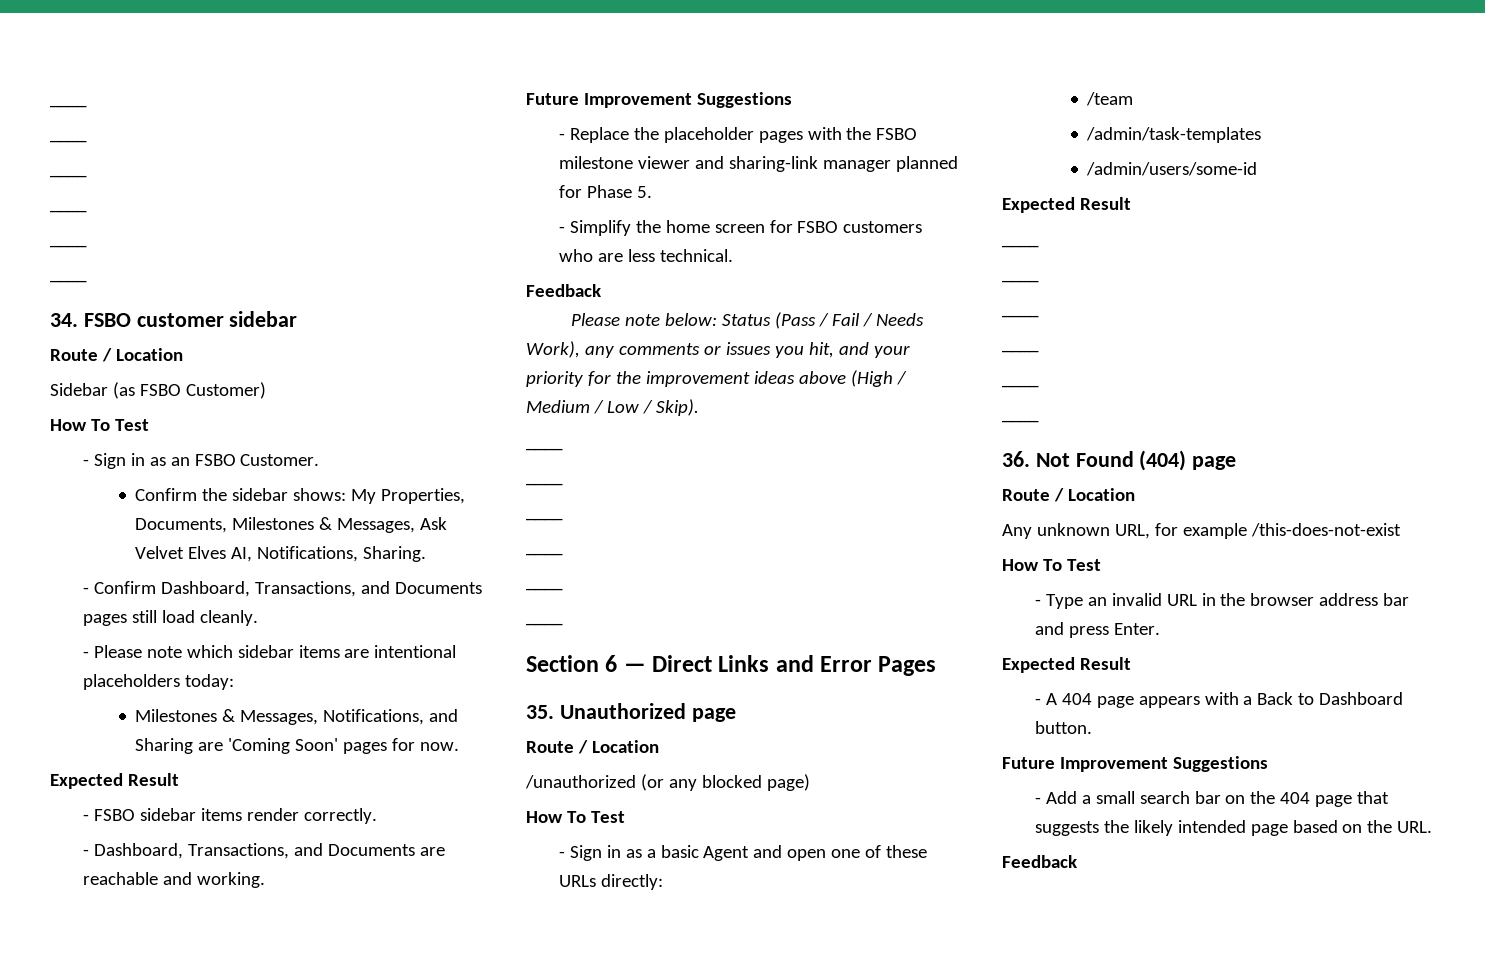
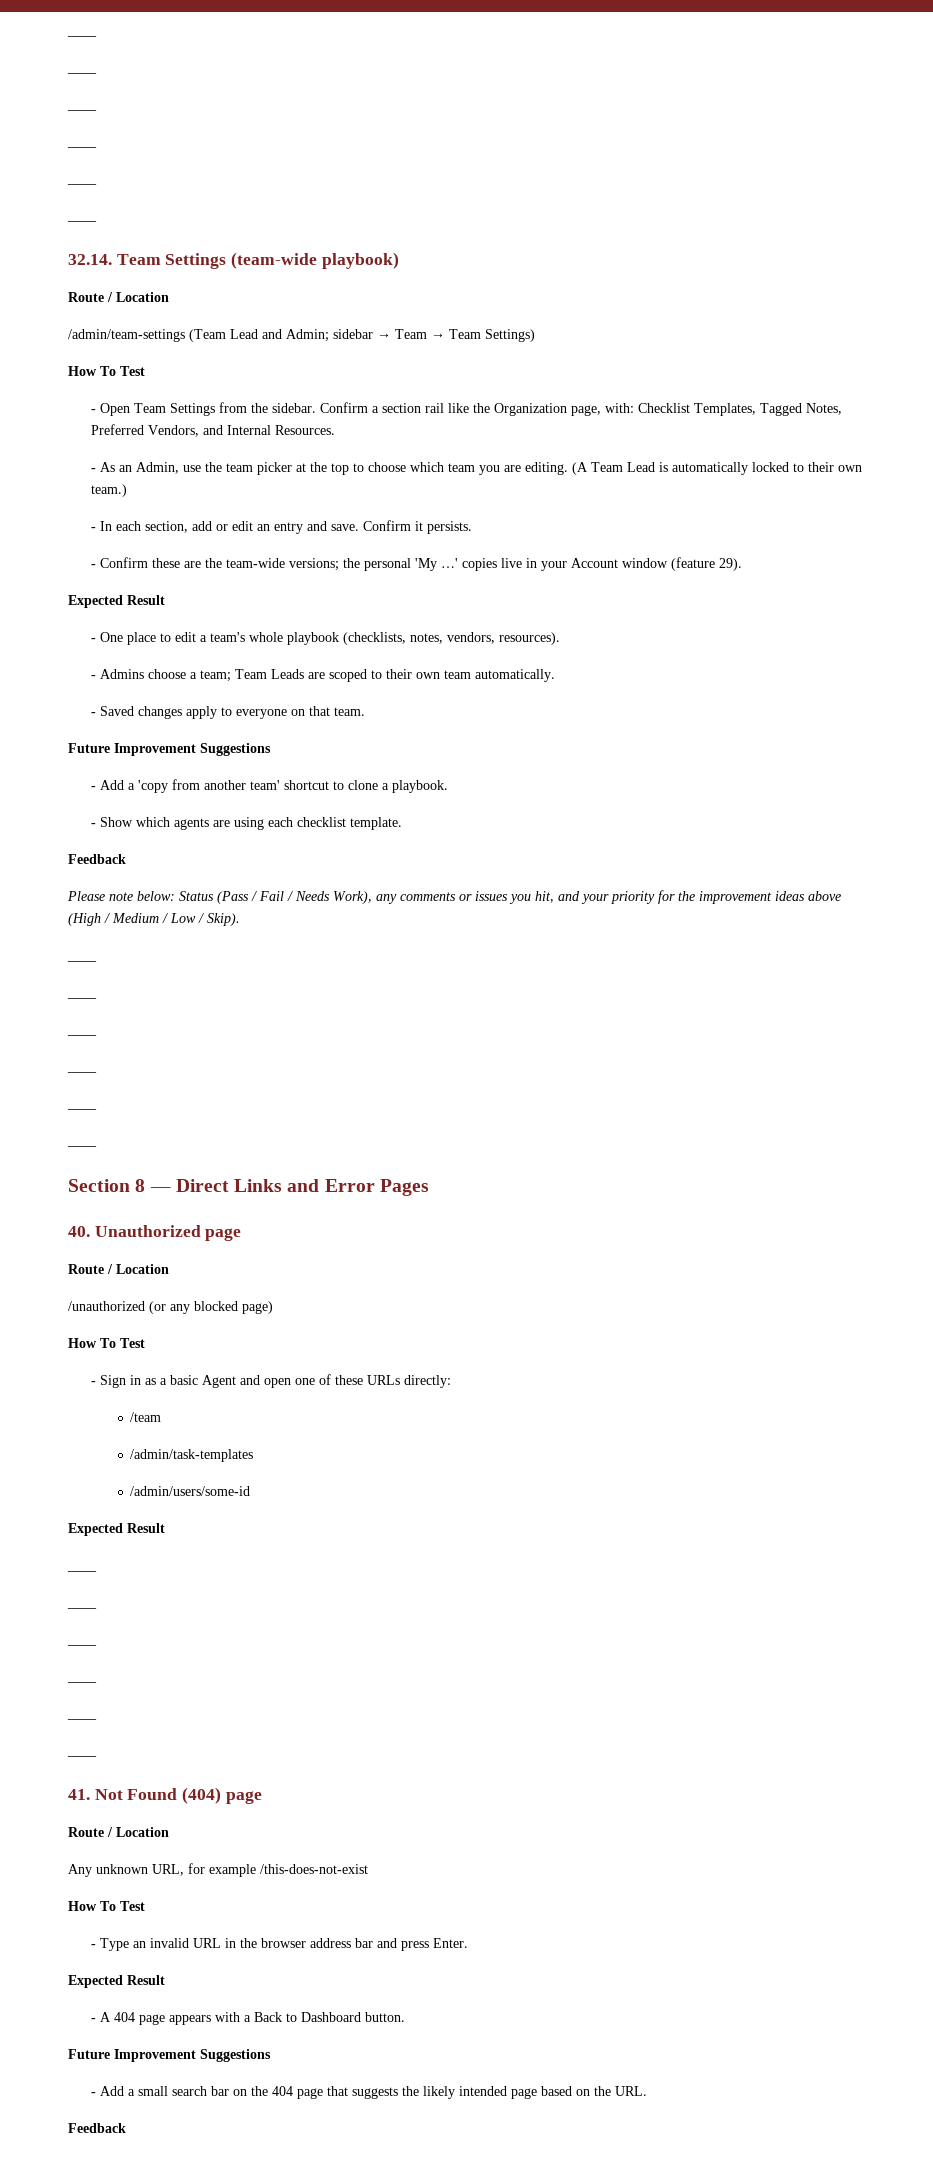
[50,105,87,108] [50,140,87,143] [50,175,87,178] [50,210,87,213] [50,245,87,248] [50,280,87,283] [50,311,298,327] [50,348,183,362] [50,382,266,399] [50,419,149,431] [82,453,320,469] [135,488,466,504] [135,517,448,533] [135,546,427,562] [82,581,482,597] [82,610,258,626] [82,645,457,658] [82,674,234,690] [135,709,459,725] [135,738,460,754] [50,773,179,789] [82,808,377,824] [82,843,445,859] [82,872,265,888] [526,92,792,108] [558,127,918,143] [558,156,958,172] [558,185,652,198] [558,220,923,236] [558,249,733,262] ____ // ____ // ____ // ____ // ____ // ____ // 34. FSBO customer sidebar // Route / Location // Sidebar (as FSBO Customer) // How To Test // - Sign in as an FSBO Customer. // Confirm the sidebar shows: My Properties, Documents, Milestones & Messages, Ask Velvet Elves AI, Notifications, Sharing. // - Confirm Dashboard, Transactions, and Documents pages still load cleanly. // - Please note which sidebar items are intentional placeholders today: // Milestones & Messages, Notifications, and Sharing are 'Coming Soon' pages for now. // Expected Result // - FSBO sidebar items render correctly. // - Dashboard, Transactions, and Documents are reachable and working. // Future Improvement Suggestions // - Replace the placeholder pages with the FSBO milestone viewer and sharing-link manager planned for Phase 5. // - Simplify the home screen for FSBO customers who are less technical. -> [67,35,97,37] [67,72,97,74] [67,109,97,111] [67,146,97,148] [67,183,97,185] [67,220,97,222] [68,252,399,269] [68,292,169,302] [68,329,535,342] [68,366,145,376] [91,402,843,416] [91,424,336,437] [91,462,863,475] [91,484,128,497] [91,520,473,534] [91,557,743,571] [68,595,165,608] [91,632,561,645] [91,669,556,682] [91,706,366,719] [68,743,271,756] [91,779,449,793] [91,817,403,830] ____ // ____ // ____ // ____ // ____ // ____ // 32.14. Team Settings (team-wide playbook) // Route / Location // /admin/team-settings (Team Lead and Admin; sidebar → Team → Team Settings) // How To Test // - Open Team Settings from the sidebar. Confirm a section rail like the Organization page, with: Checklist Templates, Tagged Notes, Preferred Vendors, and Internal Resources. // - As an Admin, use the team picker at the top to choose which team you are editing. (A Team Lead is automatically locked to their own team.) // - In each section, add or edit an entry and save. Confirm it persists. // - Confirm these are the team-wide versions; the personal 'My …' copies live in your Account window (feature 29). // Expected Result // - One place to edit a team's whole playbook (checklists, notes, vendors, resources). // - Admins choose a team; Team Leads are scoped to their own team automatically. // - Saved changes apply to everyone on that team. // Future Improvement Suggestions // - Add a 'copy from another team' shortcut to clone a playbook. // - Show which agents are using each checklist template.
[605,655,618,672] 6 -> [135,1179,146,1192] 8
[526,705,554,719] 35. -> [68,1226,90,1237] 40.
[1002,451,1030,467] 36. -> [68,1789,90,1800] 41.

